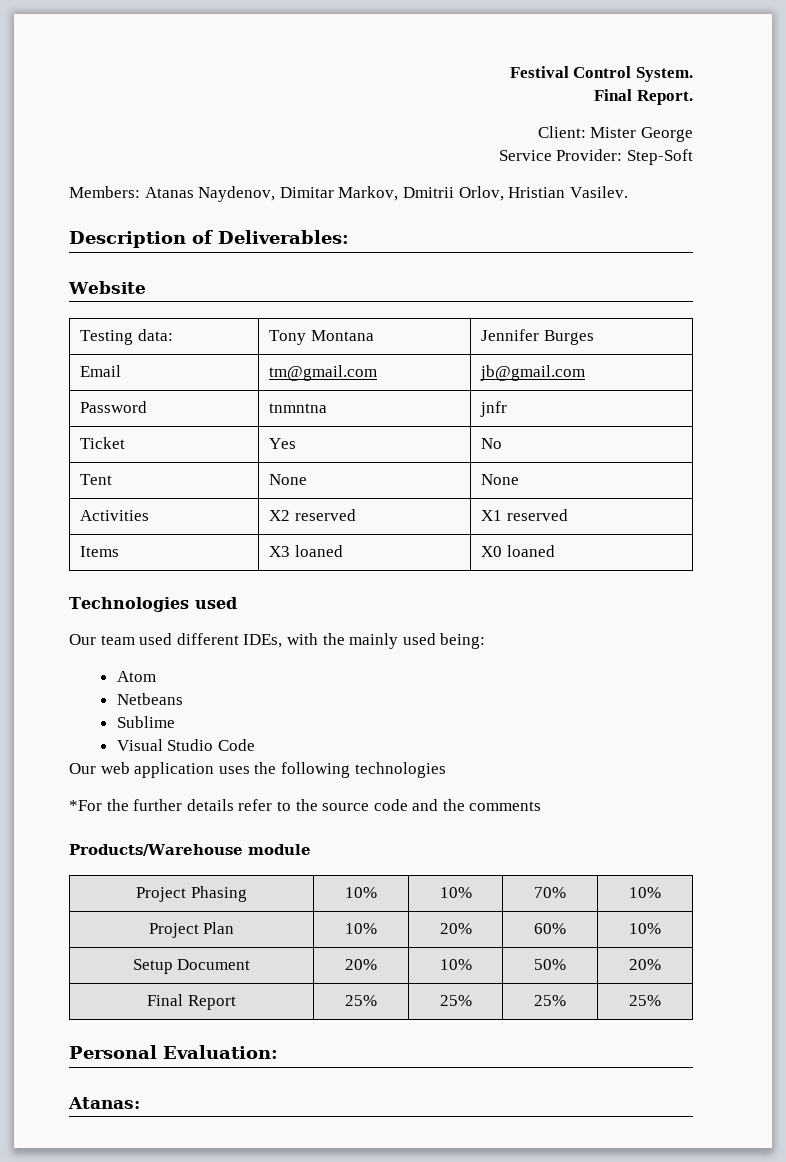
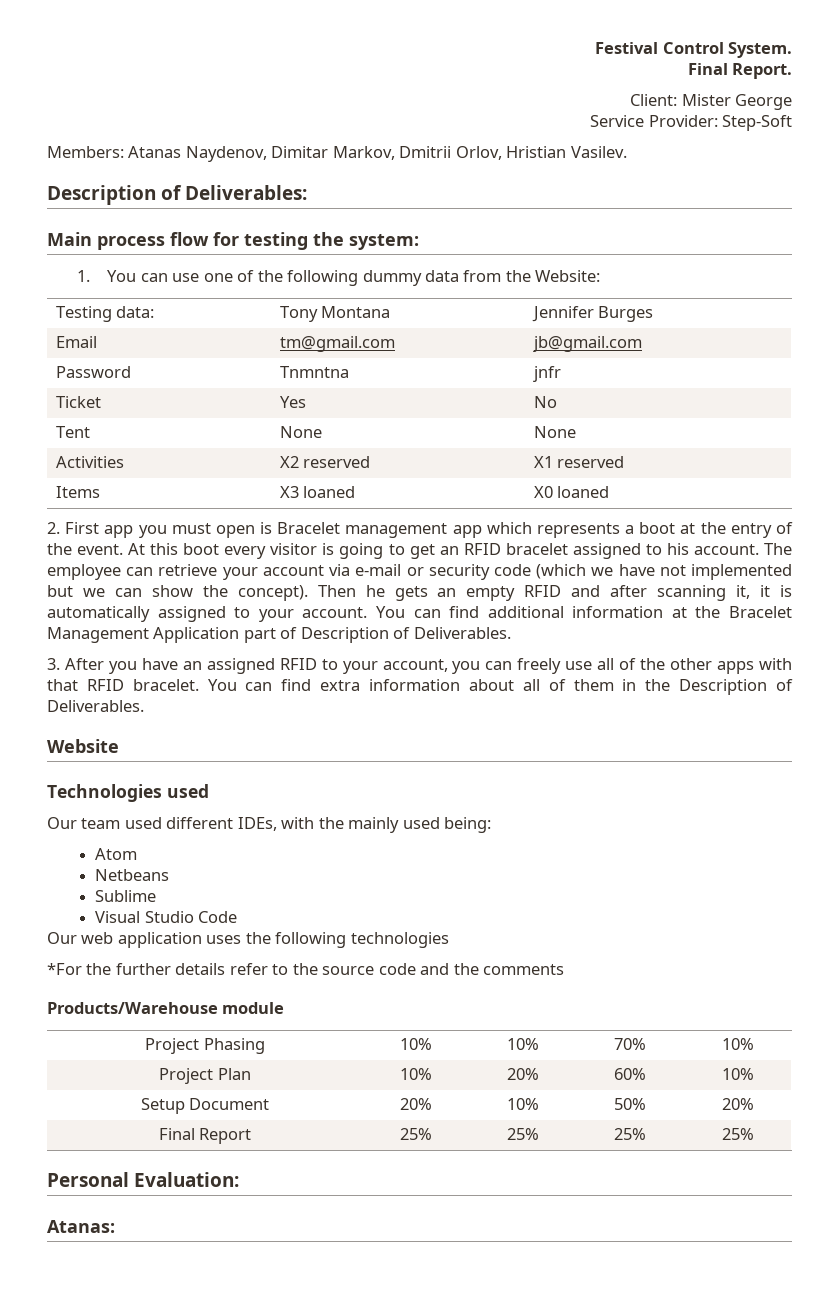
[68,281,146,294] Website -> [47,232,419,250] [77,270,601,286] Main process flow for testing the system: // 1. You can use one of the following dummy data from the Website:
[268,403,327,413] tnmntna -> [279,366,349,378] Tnmntna
(555, 551) none -> [47,522,793,538] [47,543,792,559] [47,564,792,580] [47,585,793,601] [47,606,793,622] [47,627,511,643] [47,658,792,674] [47,679,794,695] [47,700,144,712] [47,739,119,753] // 2. First app you must open is Bracelet management app which represents a boot at the entry of the event. At this boot every visitor is going to get an RFID bracelet assigned to his account. The employee can retrieve your account via e-mail or security code (which we have not implemented but we can show the concept). Then he gets an empty RFID and after scanning it, it is automatically assigned to your account. You can find additional information at the Bracelet Management Application part of Description of Deliverables. // 3. After you have an assigned RFID to your account, you can freely use all of the other apps with that RFID bracelet. You can find extra information about all of them in the Description of Deliverables. // Website

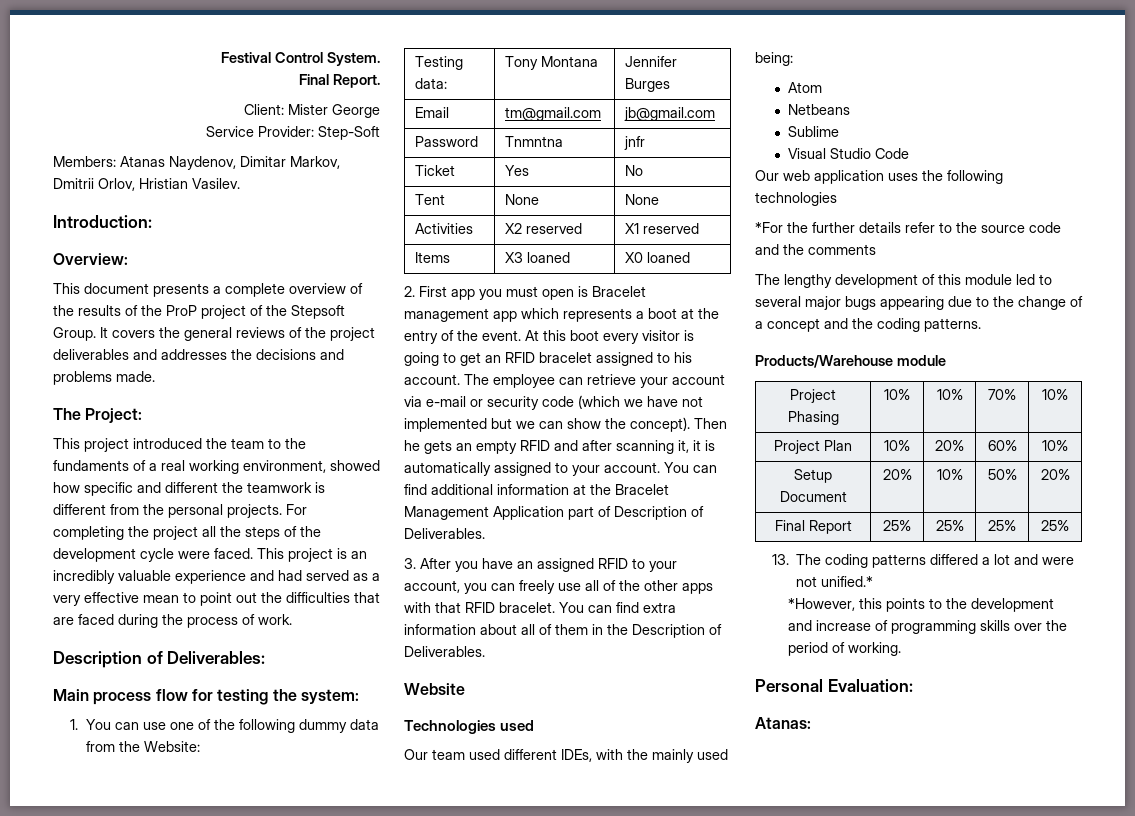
(627, 152) none -> [53,215,152,228] [53,253,128,265] [53,283,363,297] [53,305,345,319] [53,327,375,341] [53,349,344,360] [53,371,155,385] [53,408,143,423] [53,438,306,452] [53,460,380,474] [53,482,325,496] [53,504,307,518] [53,526,321,540] [53,548,367,562] [53,570,380,584] [53,592,380,606] [53,614,292,628] // Introduction: // Overview: // This document presents a complete overview of the results of the ProP project of the Stepsoft Group. It covers the general reviews of the project deliverables and addresses the decisions and problems made. // The Project: // This project introduced the team to the fundaments of a real working environment, showed how specific and different the teamwork is different from the personal projects. For completing the project all the steps of the development cycle were faced. This project is an incredibly valuable experience and had served as a very effective mean to point out the difficulties that are faced during the process of work.
(565, 969) none -> [755,274,1052,288] [755,296,1083,310] [755,318,981,332] // The lengthy development of this module led to several major bugs appearing due to the change of a concept and the coding patterns.
(754, 1134) none -> [771,554,1074,568] [795,576,873,587] [788,598,1055,612] [788,620,1068,634] [788,642,902,656] // 13. The coding patterns differed a lot and were not unified.* // *However, this points to the development and increase of programming skills over the period of working.

